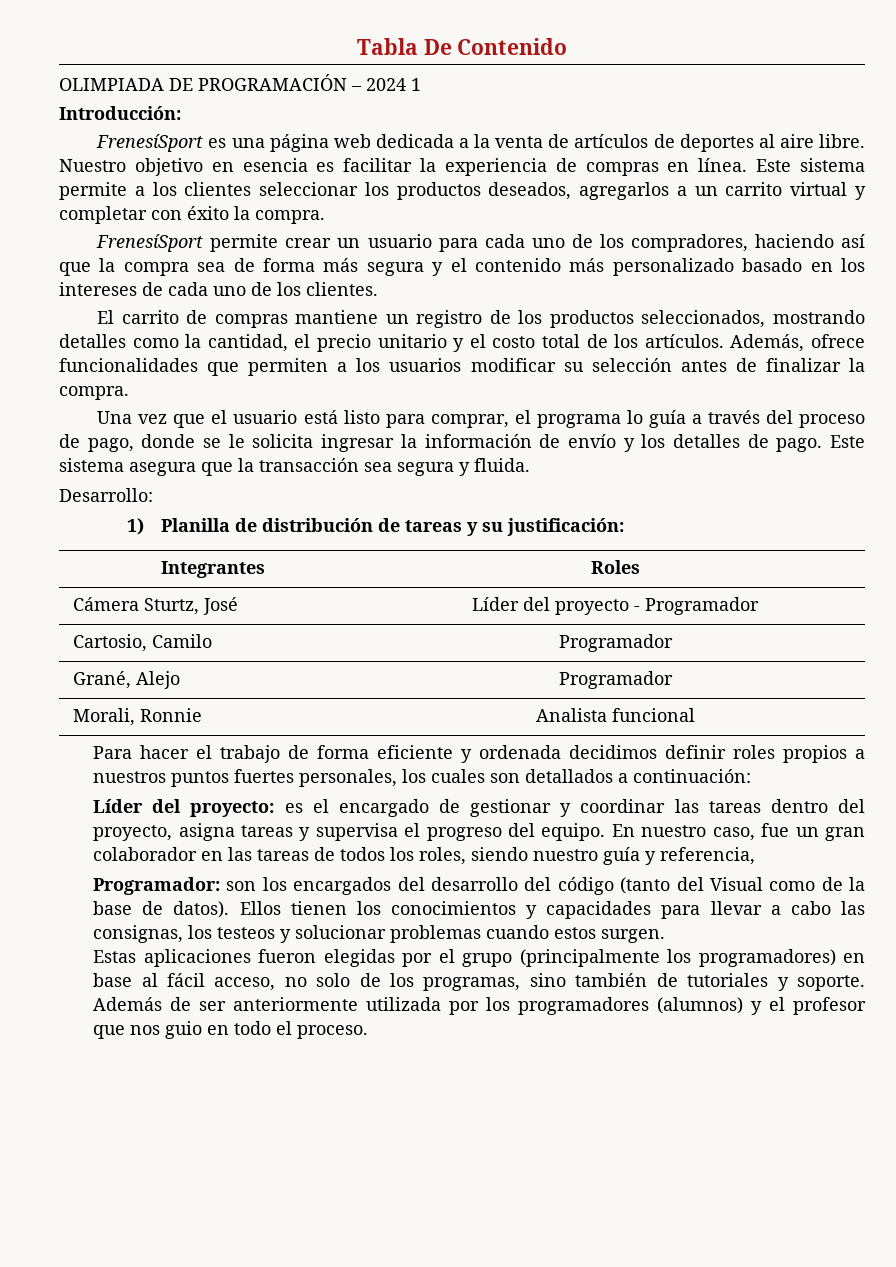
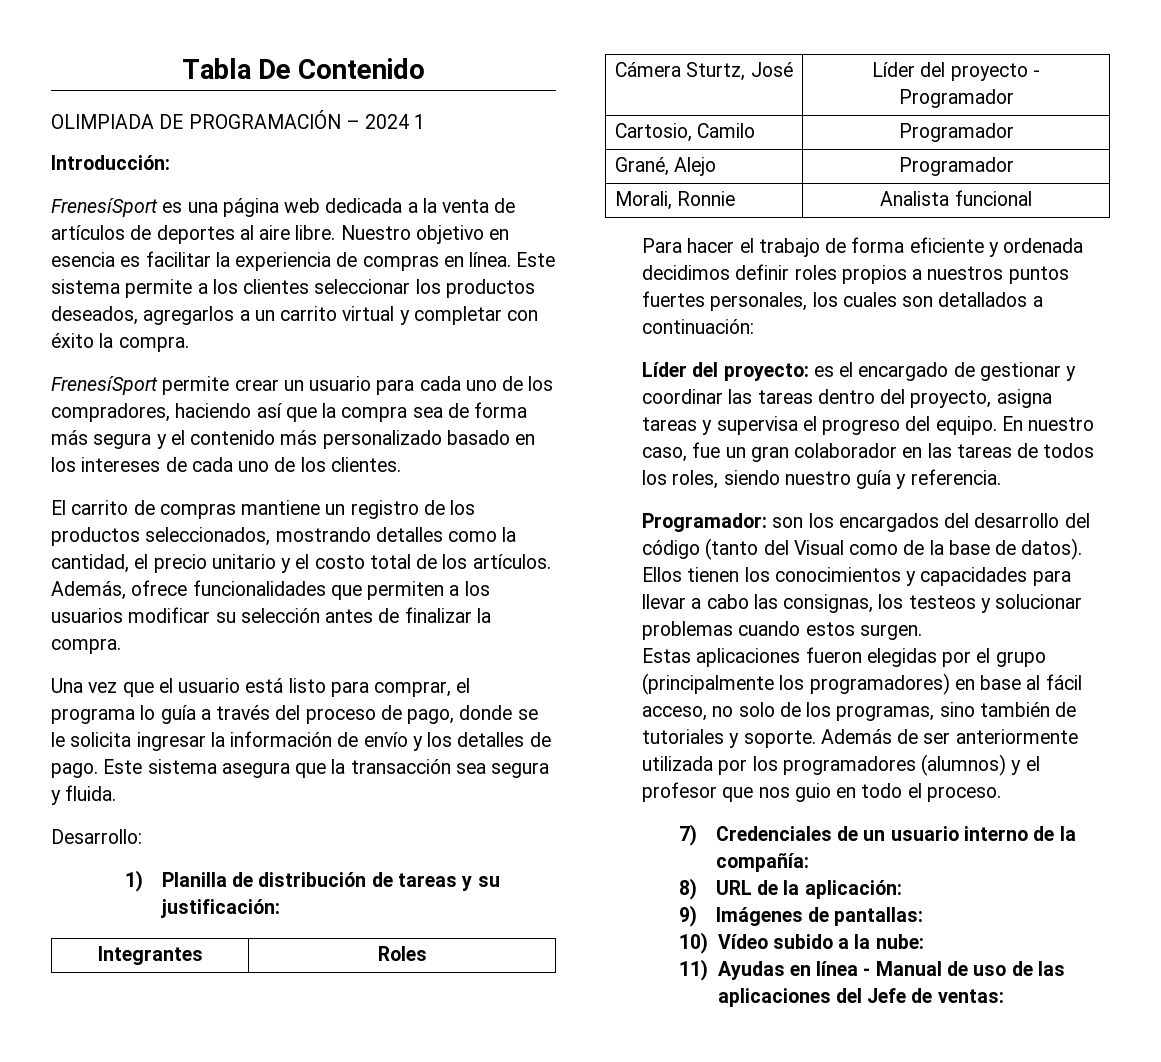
[660,847,756,865] referencia, -> [910,469,1001,485] referencia.
(369, 1032) none -> [678,824,1076,846] [715,853,809,872] [678,878,902,900] [678,905,924,927] [678,932,924,954] [678,959,1065,981] [717,988,1004,1007] // 7) Credenciales de un usuario interno de la compañía: // 8) URL de la aplicación: // 9) Imágenes de pantallas: // 10) Vídeo subido a la nube: // 11) Ayudas en línea - Manual de uso de las aplicaciones del Jefe de ventas:

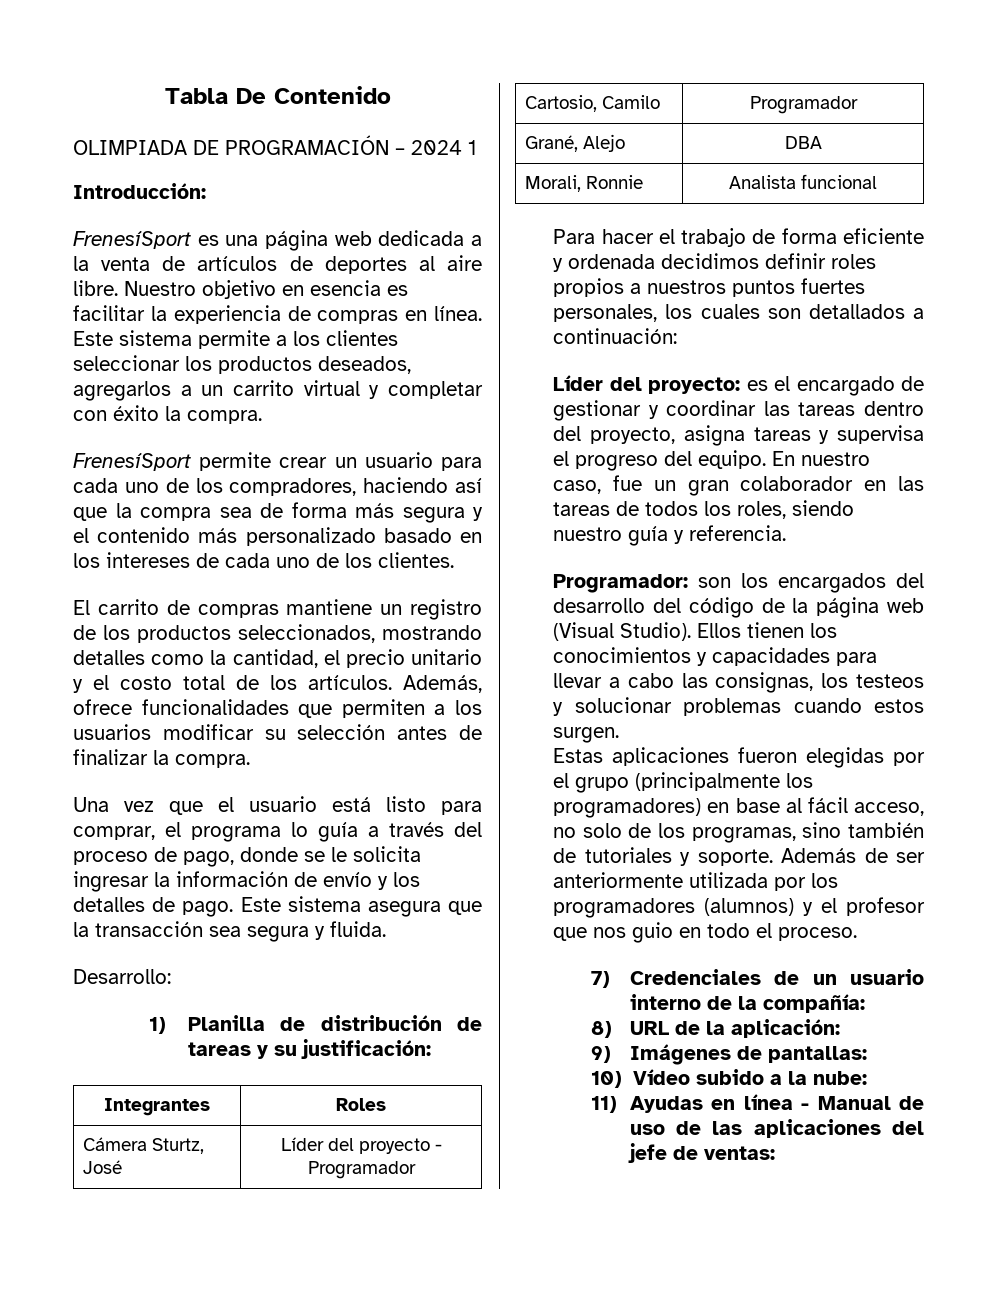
[898,157,1014,176] Programador -> [784,136,822,149] DBA
[705,538,1083,560] (tanto del Visual como de la base de datos). -> [761,597,924,618] [553,622,692,641] de la página web (Visual Studio).
[867,988,907,1003] Jefe -> [627,1143,667,1163] jefe

